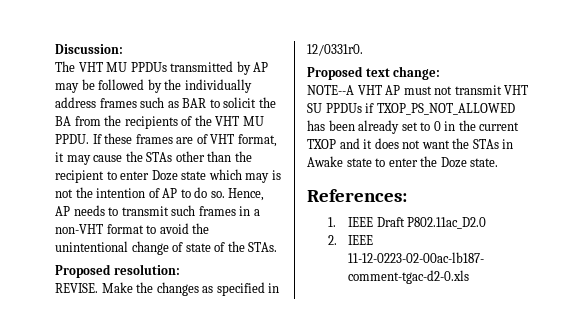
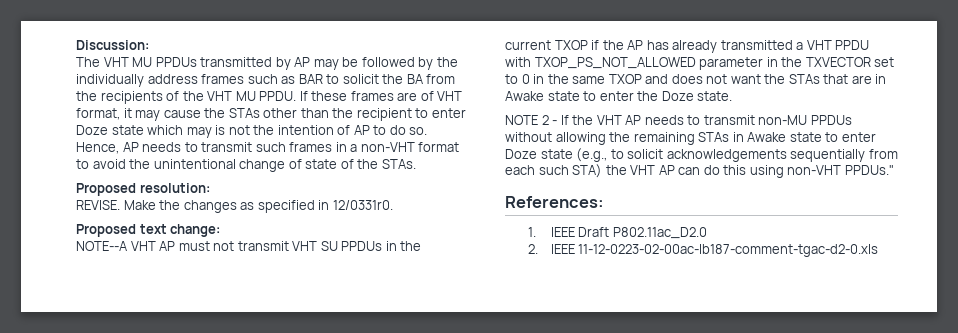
[365,103,515,115] [307,120,400,134] if TXOP_PS_NOT_ALLOWED has been already -> [385,241,422,251] [505,40,870,53] [505,57,871,70] in the current TXOP if the AP has already transmitted a VHT PPDU with TXOP_PS_NOT_ALLOWED parameter in the TXVECTOR
[479,122,520,131] current -> [572,76,606,84] same
[363,139,373,149] it -> (669, 79) none
(499, 144) none -> [823,74,872,84] that are
(499, 162) none -> [505,115,852,125] [505,132,876,145] [505,148,898,162] [505,164,894,178] // NOTE 2 - If the VHT AP needs to transmit non-MU PPDUs without allowing the remaining STAs in Awake state to enter Doze state (e.g., to solicit acknowledgements sequentially from each such STA) the VHT AP can do this using non-VHT PPDUs."

